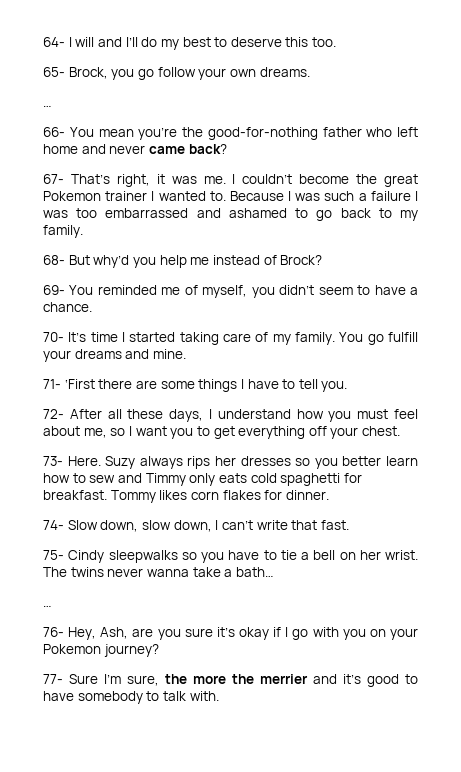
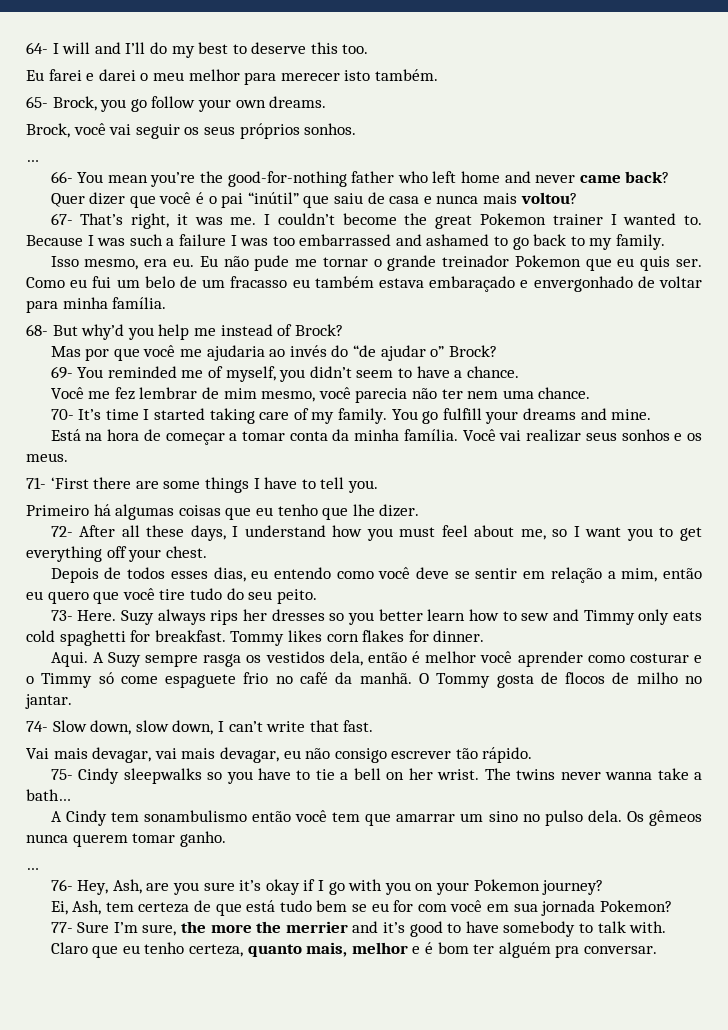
(337, 42) none -> [26,69,438,85] // Eu farei e darei o meu melhor para merecer isto também.
(310, 72) none -> [26,123,357,139] // Brock, você vai seguir os seus próprios sonhos.
(227, 149) none -> [50,192,577,208] // Quer dizer que você é o pai “inútil” que saiu de casa e nunca mais voltou?
(83, 231) none -> [50,255,702,271] [26,276,702,292] [26,297,167,313] // Isso mesmo, era eu. Eu não pude me tornar o grande treinador Pokemon que eu quis ser. Como eu fui um belo de um fracasso eu também estava embaraçado e envergonhado de voltar para minha família.
(323, 260) none -> [50,345,497,361] // Mas por que você me ajudaria ao invés do “de ajudar o” Brock?
(92, 307) none -> [50,387,591,403] // Você me fez lembrar de mim mesmo, você parecia não ter nem uma chance.
(186, 354) none -> [50,429,702,445] [26,453,68,462] // Está na hora de começar a tomar conta da minha família. Você vai realizar seus sonhos e os meus.
(348, 386) none -> [26,504,420,520] // Primeiro há algumas coisas que eu tenho que lhe dizer.
(401, 431) none -> [50,567,702,583] [26,588,317,604] // Depois de todos esses dias, eu entendo como você deve se sentir em relação a mim, então eu quero que você tire tudo do seu peito.
(329, 495) none -> [50,651,702,667] [26,672,702,688] [25,694,72,709] // Aqui. A Suzy sempre rasga os vestidos dela, então é melhor você aprender como costurar e o Timmy só come espaguete frio no café da manhã. O Tommy gosta de flocos de milho no jantar.
(349, 525) none -> [26,747,533,763] // Vai mais devagar, vai mais devagar, eu não consigo escrever tão rápido.
(274, 572) none -> [50,810,702,826] [26,831,226,847] // A Cindy tem sonambulismo então você tem que amarrar um sino no pulso dela. Os gêmeos nunca querem tomar ganho.
(159, 650) none -> [50,900,672,916] // Ei, Ash, tem certeza de que está tudo bem se eu for com você em sua jornada Pokemon?
(219, 696) none -> [50,942,657,958] // Claro que eu tenho certeza, quanto mais, melhor e é bom ter alguém pra conversar.

